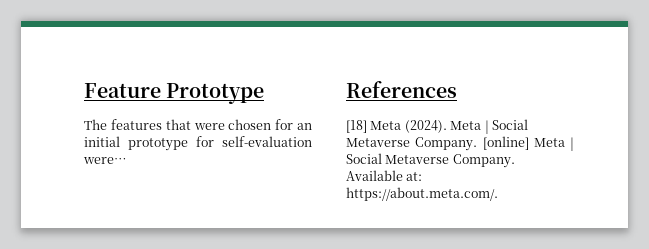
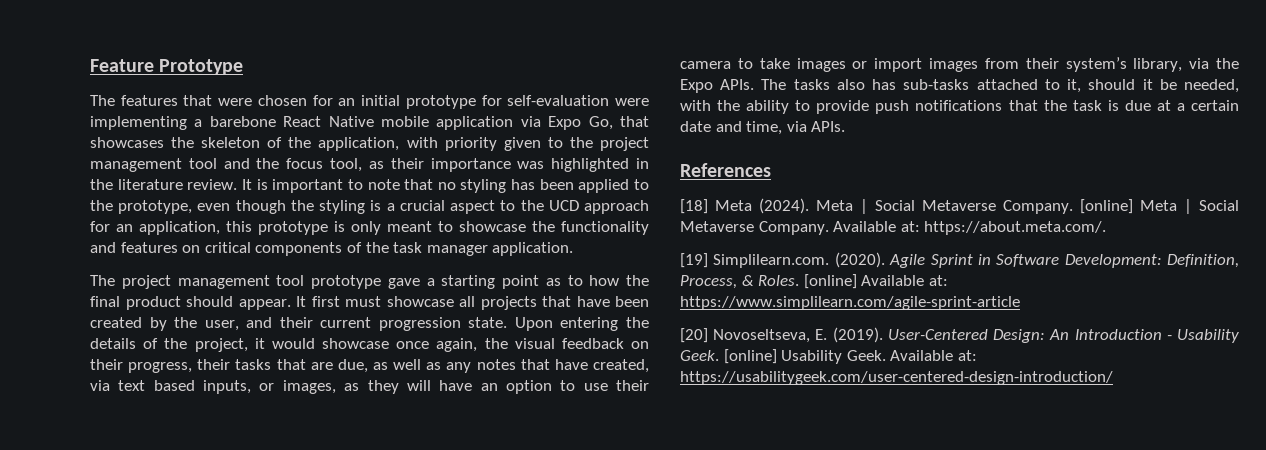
[83,157,127,164] were… -> [615,98,649,106] [90,116,649,130] [90,137,649,151] [90,158,649,172] [90,179,650,193] [90,200,649,214] [90,221,649,235] [90,242,574,256] [90,275,649,289] [90,296,649,310] [90,317,649,331] [90,338,649,352] [90,359,650,373] [90,380,649,394] [680,57,1239,72] [680,79,1239,93] [680,100,1239,114] [680,121,846,135] were implementing a barebone React Native mobile application via Expo Go, that showcases the skeleton of the application, with priority given to the project management tool and the focus tool, as their importance was highlighted in the literature review. It is important to note that no styling has been applied to the prototype, even though the styling is a crucial aspect to the UCD approach for an application, this prototype is only meant to showcase the functionality and features on critical components of the task manager application. // The project management tool prototype gave a starting point as to how the final product should appear. It first must showcase all projects that have been created by the user, and their current progression state. Upon entering the details of the project, it would showcase once again, the visual feedback on their progress, their tasks that are due, as well as any notes that have created, via text based inputs, or images, as they will have an option to use their camera to take images or import images from their system’s library, via the Expo APIs. The tasks also has sub-tasks attached to it, should it be needed, with the ability to provide push notifications that the task is due at a certain date and time, via APIs.
(498, 194) none -> [680,252,1239,268] [680,274,948,289] [680,296,1020,310] [680,327,1239,343] [680,349,977,364] [680,371,1113,385] // [19] Simplilearn.com. (2020). Agile Sprint in Software Development: Definition, Process, & Roles. [online] Available at: https://www.simplilearn.com/agile-sprint-article // [20] Novoseltseva, E. (2019). User-Centered Design: An Introduction - Usability Geek. [online] Usability Geek. Available at: https://usabilitygeek.com/user-centered-design-introduction/

